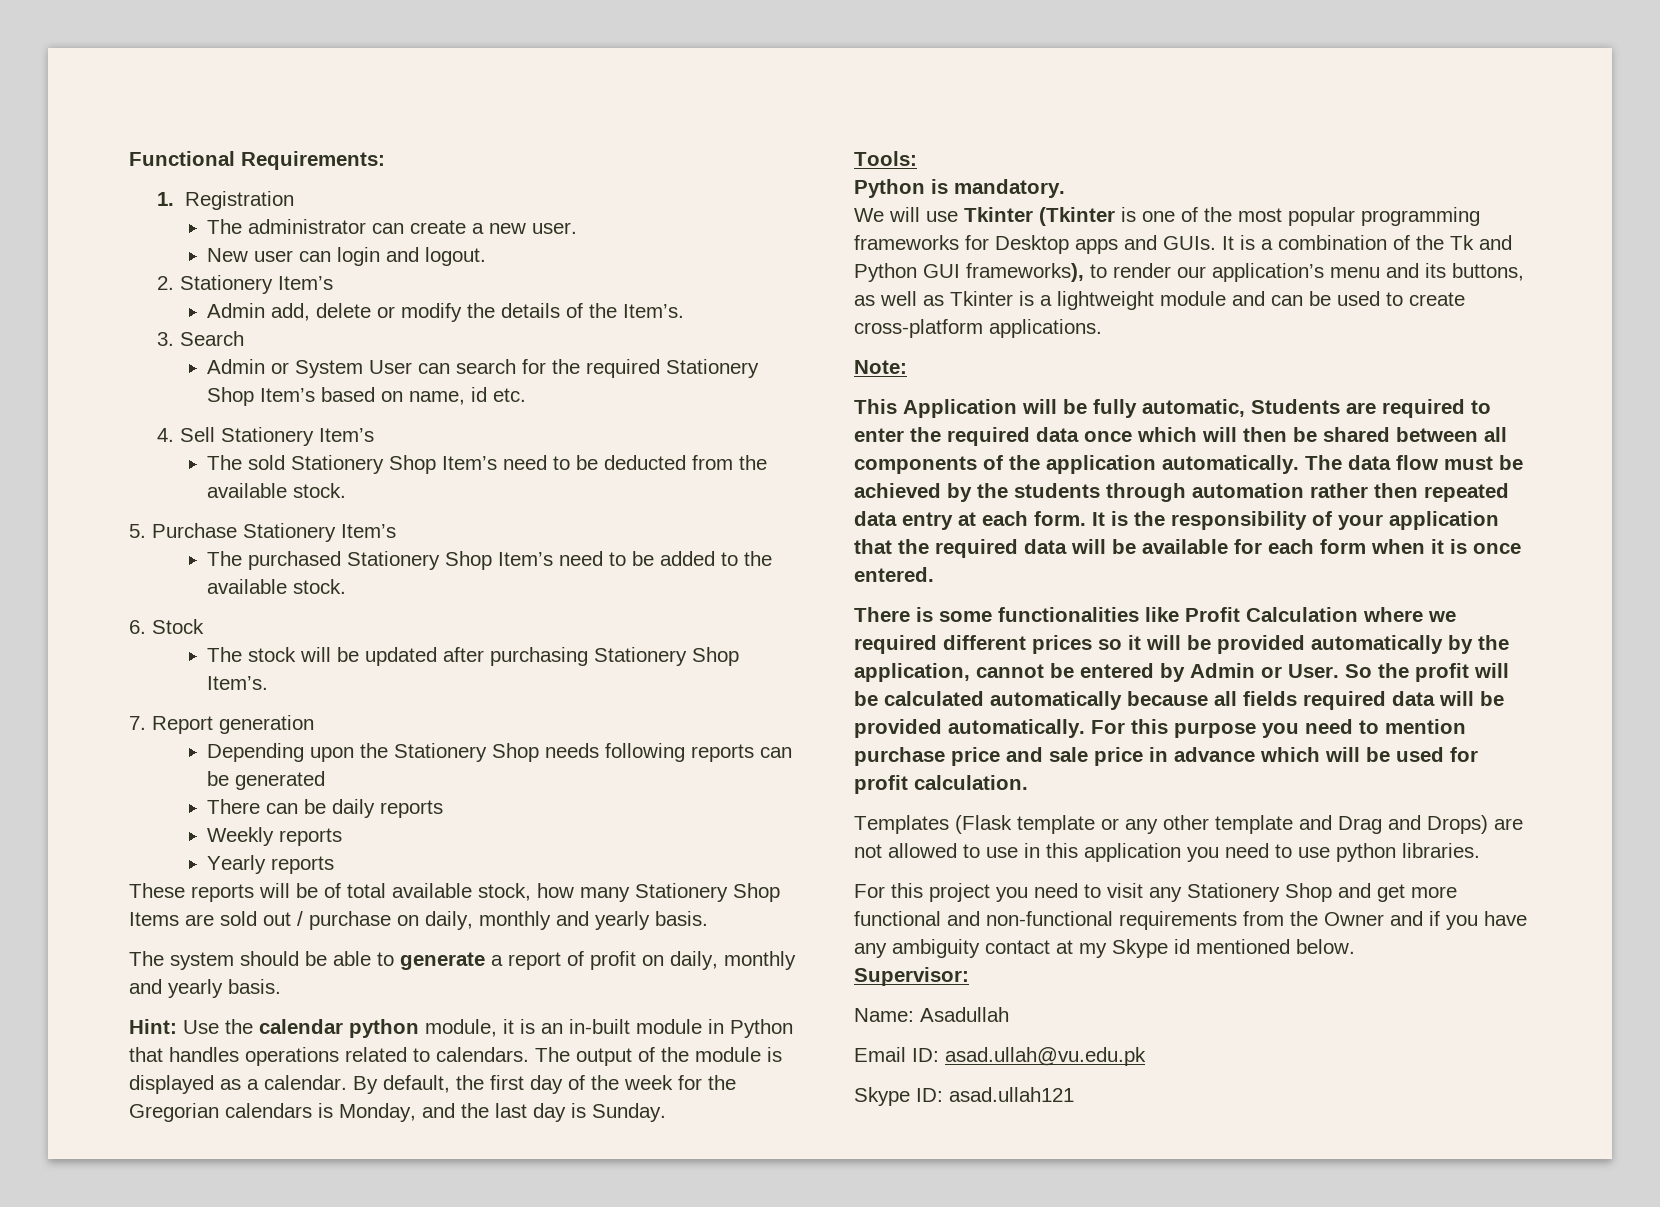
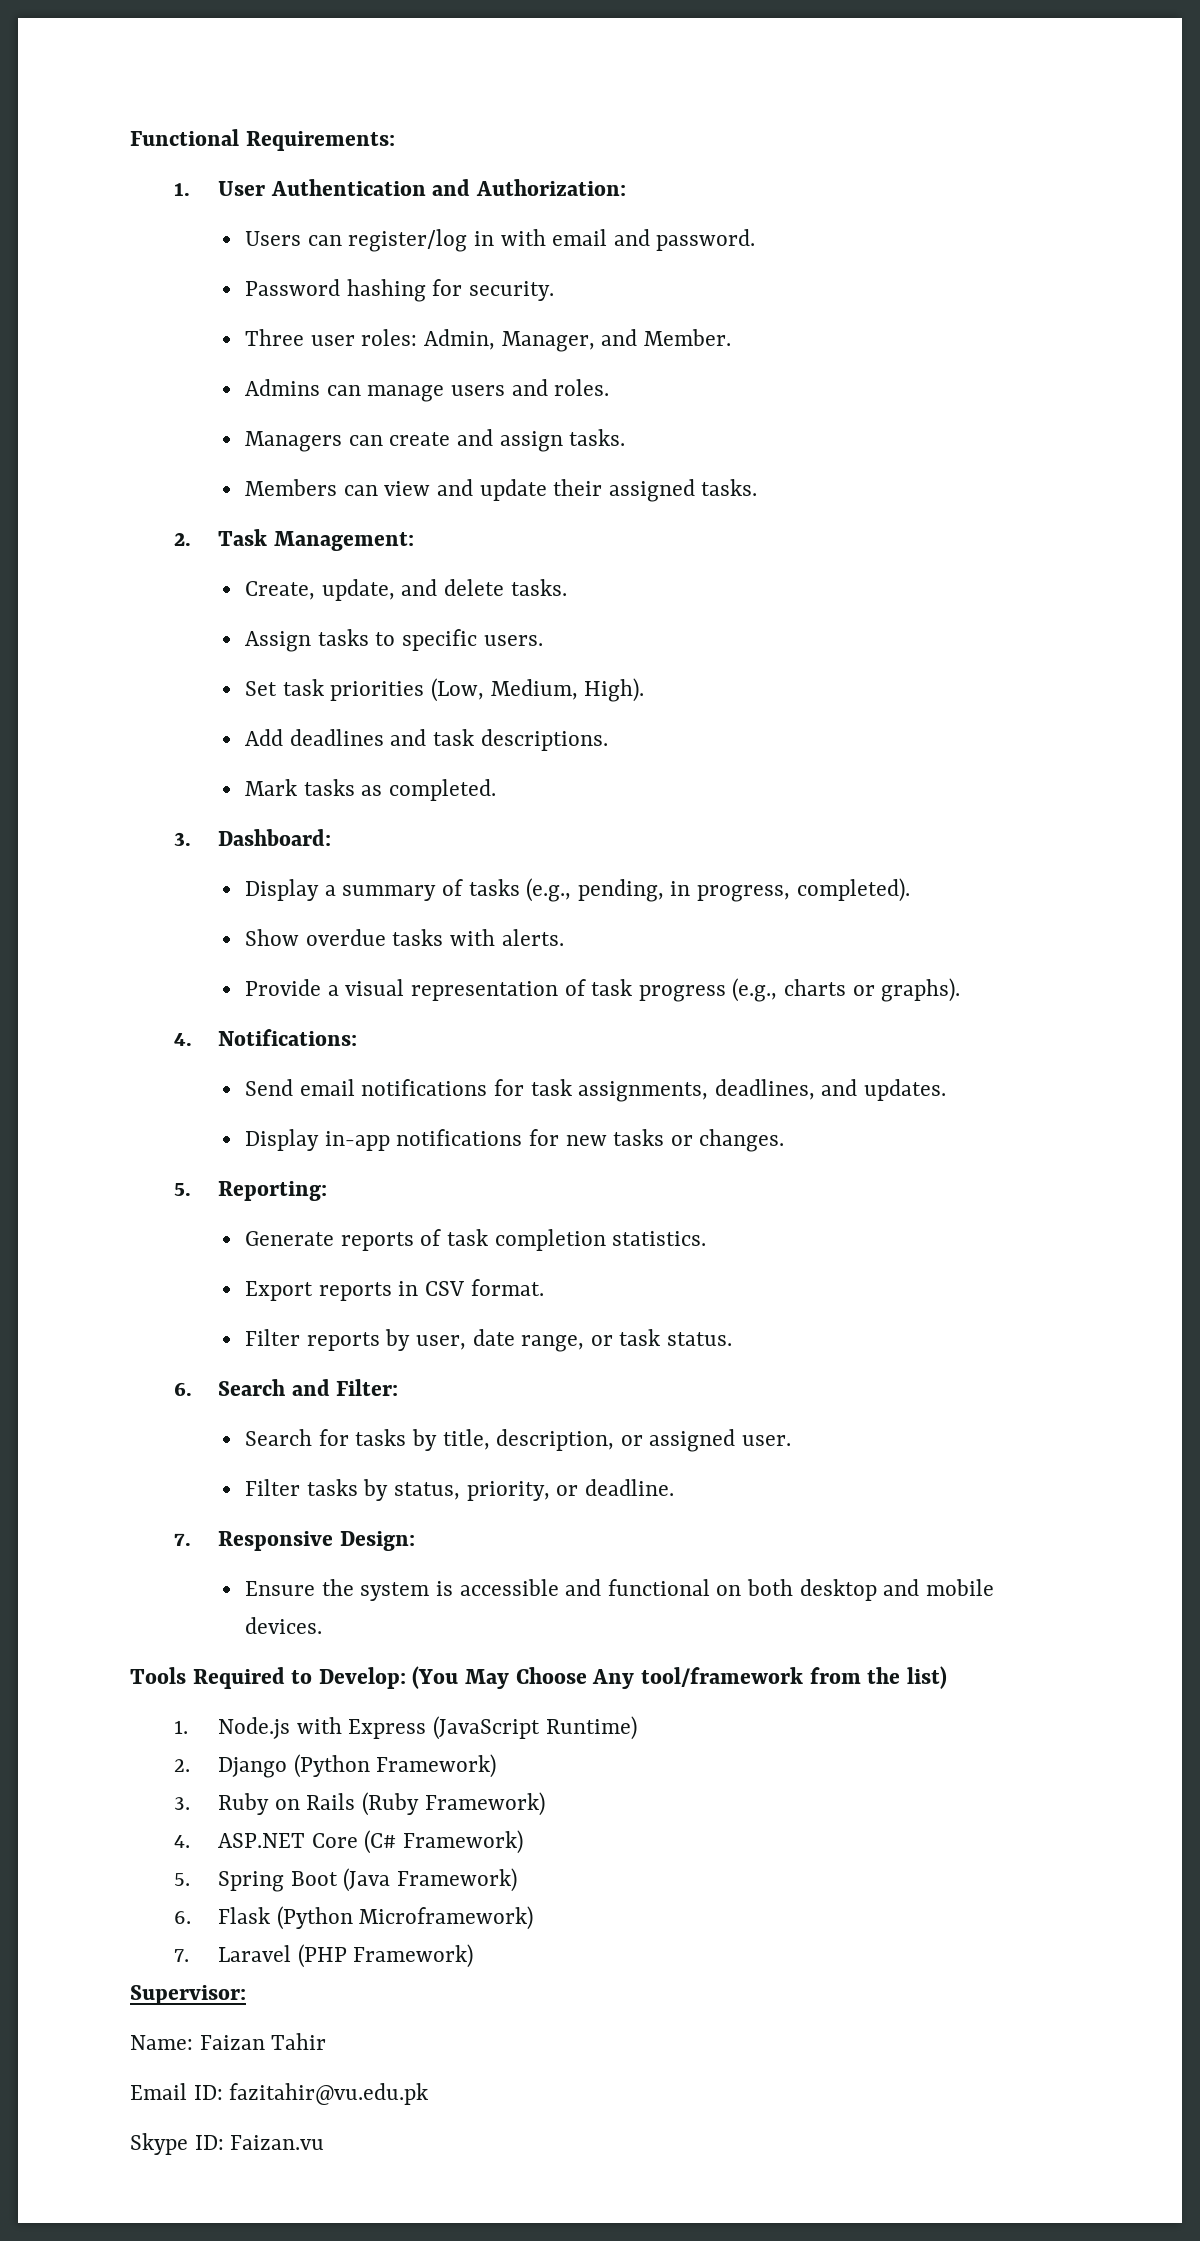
[184,191,294,210] [207,219,578,234] [207,247,487,266] [156,275,333,294] [207,303,685,322] [156,331,244,346] [207,359,760,378] [207,387,527,406] [156,427,374,446] [207,455,768,474] [207,483,347,498] [129,523,396,542] [207,551,773,570] [207,579,347,594] [129,619,204,634] [207,647,740,666] [207,676,269,690] [129,715,314,734] [207,743,793,762] [207,771,326,790] [207,799,444,818] [207,827,343,846] [207,855,335,874] [129,883,780,902] [129,911,708,930] [129,951,796,970] [129,979,281,998] [129,1019,793,1038] [129,1047,782,1066] [129,1075,736,1094] [129,1103,666,1122] [854,151,917,166] [854,179,1065,198] [854,207,1480,226] [854,235,1512,254] [854,263,1524,282] [854,291,1465,310] [854,319,1102,338] [854,360,907,374] [854,399,1491,418] [854,427,1507,446] [854,455,1523,474] [854,483,1509,502] [854,511,1499,530] [854,539,1521,558] [854,567,934,582] [854,607,1456,622] [854,635,1509,654] [854,663,1509,682] [854,691,1504,710] [854,719,1466,738] [854,747,1478,766] [854,775,1028,794] [854,815,1523,834] [854,843,1480,862] [854,883,1457,902] [854,911,1527,930] [854,939,1355,958] Registration // The administrator can create a new user. // New user can login and logout. // 2. Stationery Item’s // Admin add, delete or modify the details of the Item’s. // 3. Search // Admin or System User can search for the required Stationery Shop Item’s based on name, id etc. // 4. Sell Stationery Item’s // The sold Stationery Shop Item’s need to be deducted from the available stock. // 5. Purchase Stationery Item’s // The purchased Stationery Shop Item’s need to be added to the available stock. // 6. Stock // The stock will be updated after purchasing Stationery Shop Item’s. // 7. Report generation // Depending upon the Stationery Shop needs following reports can be generated // There can be daily reports // Weekly reports // Yearly reports // These reports will be of total available stock, how many Stationery Shop Items are sold out / purchase on daily, monthly and yearly basis. // The system should be able to generate a report of profit on daily, monthly and yearly basis. // Hint: Use the calendar python module, it is an in-built module in Python that handles operations related to calendars. The output of the module is displayed as a calendar. By default, the first day of the week for the Gregorian calendars is Monday, and the last day is Sunday. // Tools: // Python is mandatory. // We will use Tkinter (Tkinter is one of the most popular programming frameworks for Desktop apps and GUIs. It is a combination of the Tk and Python GUI frameworks), to render our application’s menu and its buttons, as well as Tkinter is a lightweight module and can be used to create cross-platform applications. // Note: // This Application will be fully automatic, Students are required to enter the required data once which will then be shared between all components of the application automatically. The data flow must be achieved by the students through automation rather then repeated data entry at each form. It is the responsibility of your application that the required data will be available for each form when it is once entered. // There is some functionalities like Profit Calculation where we required different prices so it will be provided automatically by the application, cannot be entered by Admin or User. So the profit will be calculated automatically because all fields required data will be provided automatically. For this purpose you need to mention purchase price and sale price in advance which will be used for profit calculation. // Templates (Flask template or any other template and Drag and Drops) are not allowed to use in this application you need to use python libraries. // For this project you need to visit any Stationery Shop and get more functional and non-functional requirements from the Owner and if you have any ambiguity contact at my Skype id mentioned below. -> [218,179,626,196] [245,229,756,252] [245,279,554,302] [245,329,731,352] [245,379,610,402] [245,429,626,452] [245,479,758,502] [174,529,414,551] [245,579,567,601] [245,629,543,652] [245,678,645,702] [245,729,608,751] [245,779,496,801] [174,829,332,846] [245,878,910,902] [245,929,564,946] [245,978,961,1002] [174,1029,358,1046] [245,1079,946,1102] [245,1129,785,1152] [174,1181,328,1201] [245,1229,707,1251] [245,1279,544,1301] [245,1329,732,1352] [174,1379,399,1396] [245,1429,791,1452] [245,1479,674,1501] [174,1531,415,1551] [245,1579,994,1601] [245,1617,323,1634] [130,1666,947,1689] [174,1716,637,1740] [174,1754,497,1778] [174,1792,545,1816] [174,1830,523,1854] [174,1868,517,1892] [174,1906,534,1930] [174,1944,474,1968] User Authentication and Authorization: // Users can register/log in with email and password. // Password hashing for security. // Three user roles: Admin, Manager, and Member. // Admins can manage users and roles. // Managers can create and assign tasks. // Members can view and update their assigned tasks. // 2. Task Management: // Create, update, and delete tasks. // Assign tasks to specific users. // Set task priorities (Low, Medium, High). // Add deadlines and task descriptions. // Mark tasks as completed. // 3. Dashboard: // Display a summary of tasks (e.g., pending, in progress, completed). // Show overdue tasks with alerts. // Provide a visual representation of task progress (e.g., charts or graphs). // 4. Notifications: // Send email notifications for task assignments, deadlines, and updates. // Display in-app notifications for new tasks or changes. // 5. Reporting: // Generate reports of task completion statistics. // Export reports in CSV format. // Filter reports by user, date range, or task status. // 6. Search and Filter: // Search for tasks by title, description, or assigned user. // Filter tasks by status, priority, or deadline. // 7. Responsive Design: // Ensure the system is accessible and functional on both desktop and mobile devices. // Tools Required to Develop: (You May Choose Any tool/framework from the list) // 1. Node.js with Express (JavaScript Runtime) // 2. Django (Python Framework) // 3. Ruby on Rails (Ruby Framework) // 4. ASP.NET Core (C# Framework) // 5. Spring Boot (Java Framework) // 6. Flask (Python Microframework) // 7. Laravel (PHP Framework)
[920,1007,1009,1022] Asadullah -> [199,2033,327,2050] Faizan Tahir
[945,1047,1146,1066] asad.ullah@vu.edu.pk -> [229,2083,429,2105] fazitahir@vu.edu.pk
[949,1087,1074,1102] asad.ullah121 -> [230,2135,325,2150] Faizan.vu

